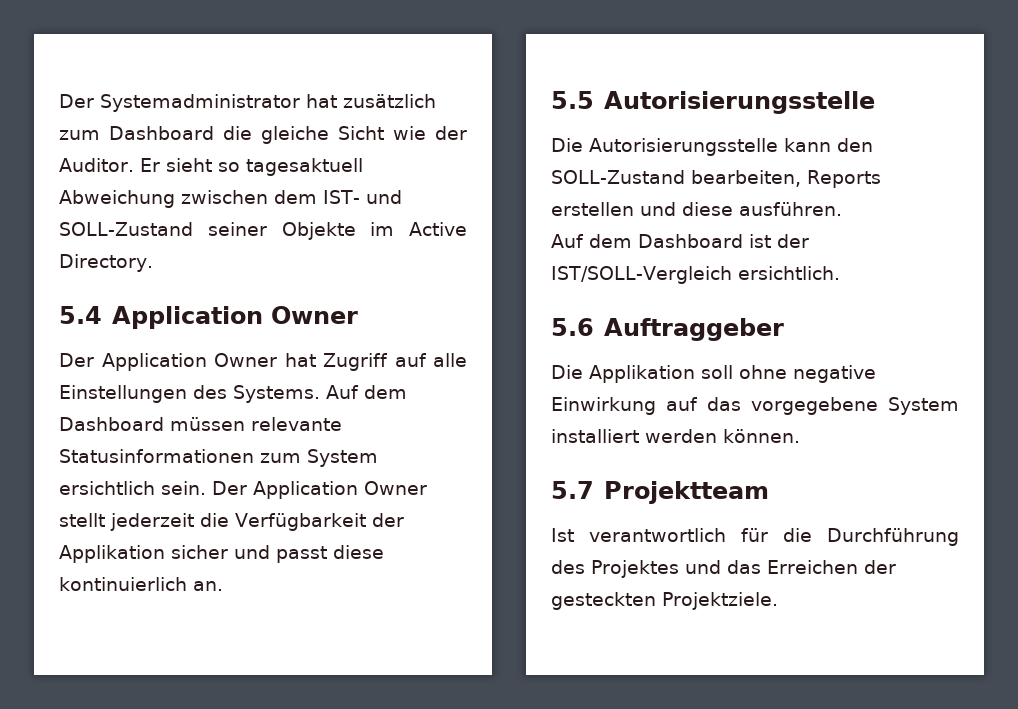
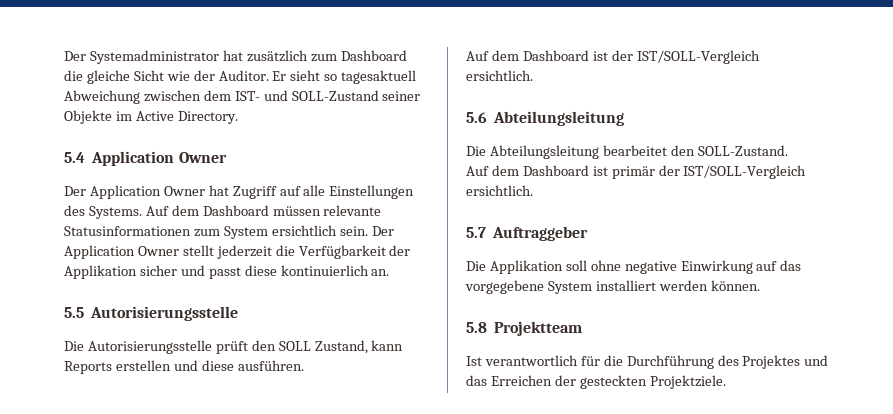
[784,138,873,152] [551,170,801,187] kann den SOLL-Zustand bearbeiten, -> [215,340,404,354] prüft den SOLL Zustand, kann
(594, 327) none -> [493,111,625,126] [466,145,788,159] [466,165,807,179] [466,185,533,196] [466,227,486,238] Abteilungsleitung // Die Abteilungsleitung bearbeitet den SOLL-Zustand. // Auf dem Dashboard ist primär der IST/SOLL-Vergleich ersichtlich. // 5.7
[551,481,594,499] 5.7 -> [466,322,487,333] 5.8

